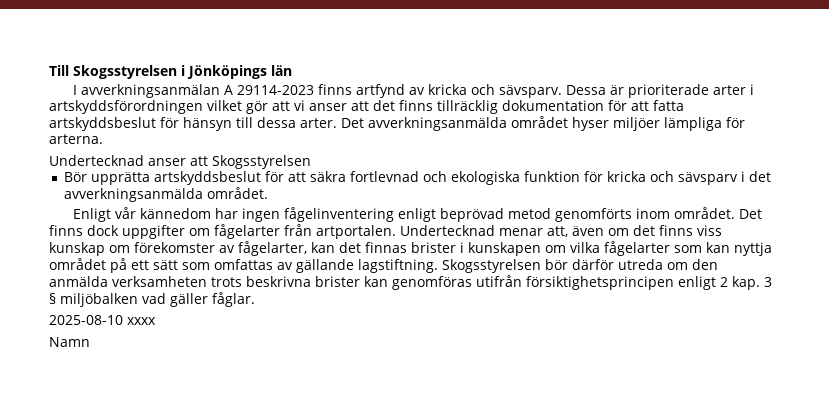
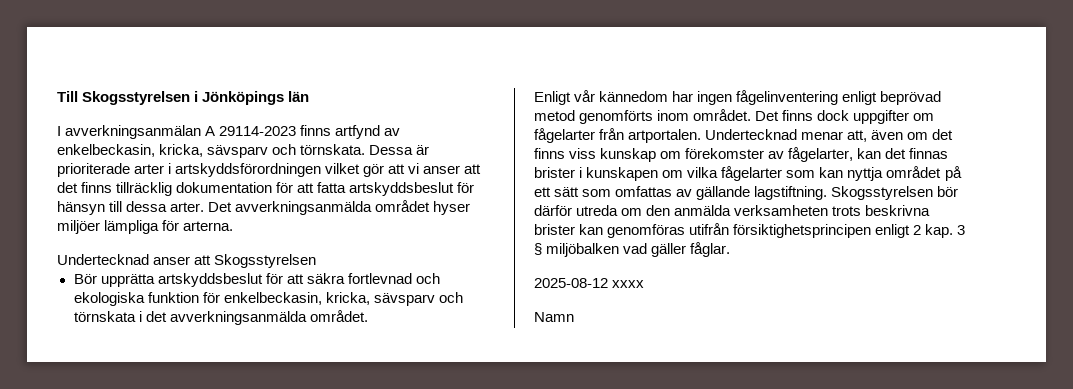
[427,84,562,98] kricka och sävsparv. -> [57,144,366,158] enkelbeckasin, kricka, sävsparv och törnskata.
[606,171,738,185] kricka och sävsparv -> [223,292,463,306] [73,311,136,322] enkelbeckasin, kricka, sävsparv och törnskata
[49,315,123,325] 2025-08-10 -> [534,278,608,288] 2025-08-12

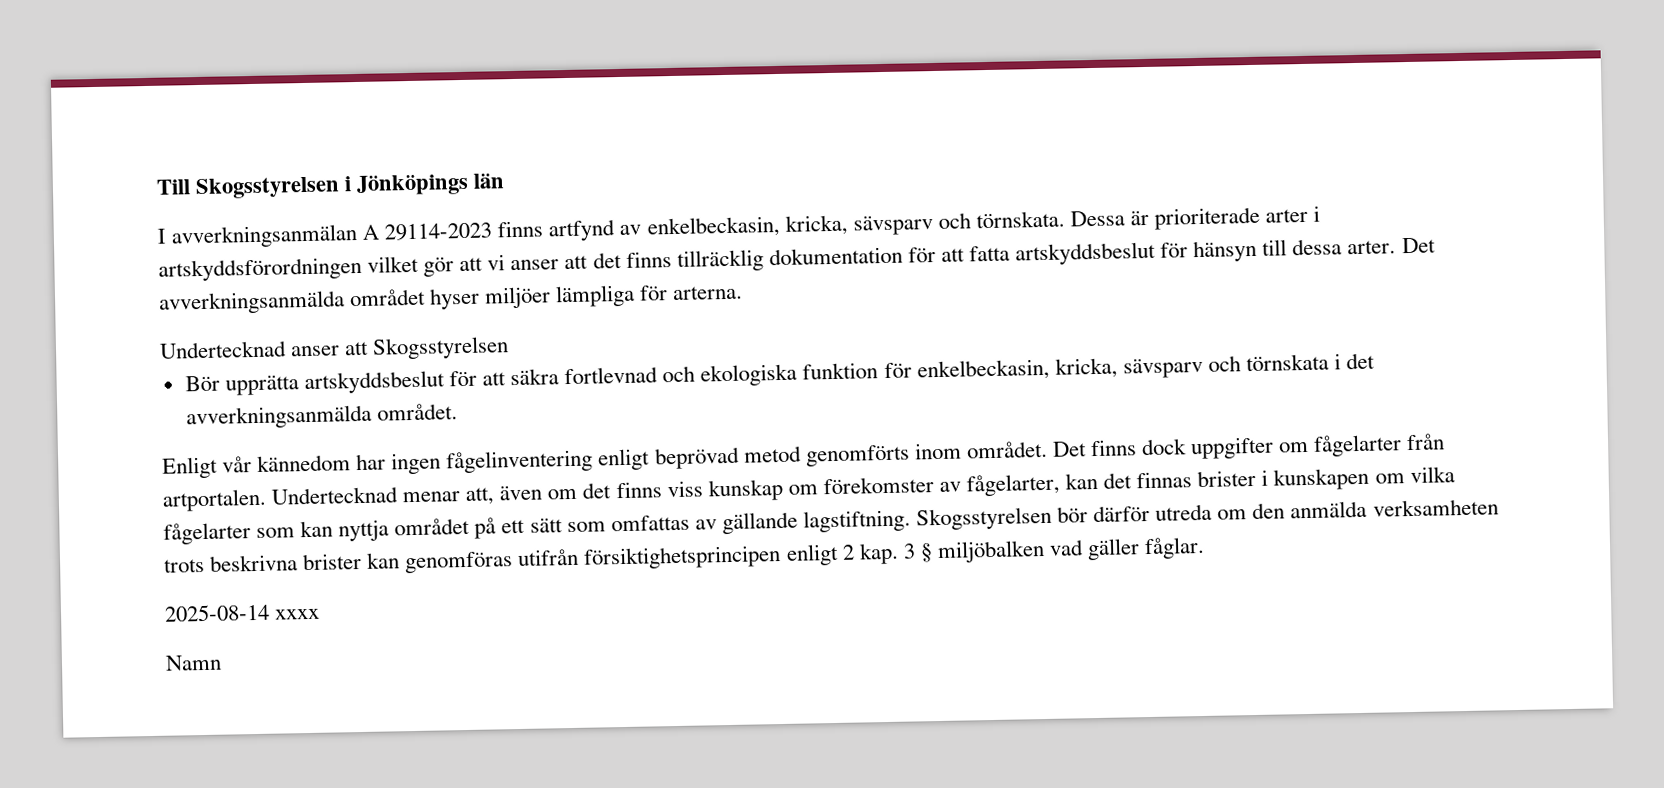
[534,278,608,288] 2025-08-12 -> [164,603,270,622] 2025-08-14

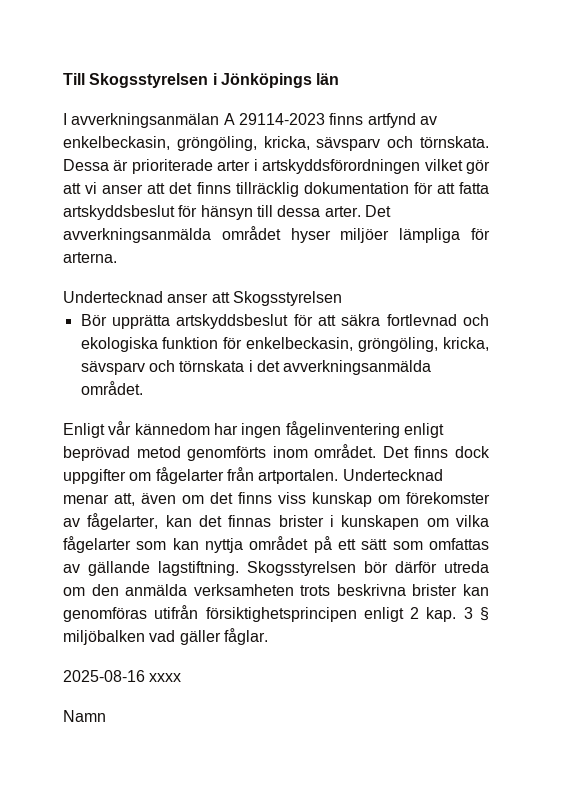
(780, 227) none -> [176,136,257,151] gröngöling,
(1050, 370) none -> [358,337,439,352] gröngöling,
[164,603,270,622] 2025-08-14 -> [63,670,145,682] 2025-08-16

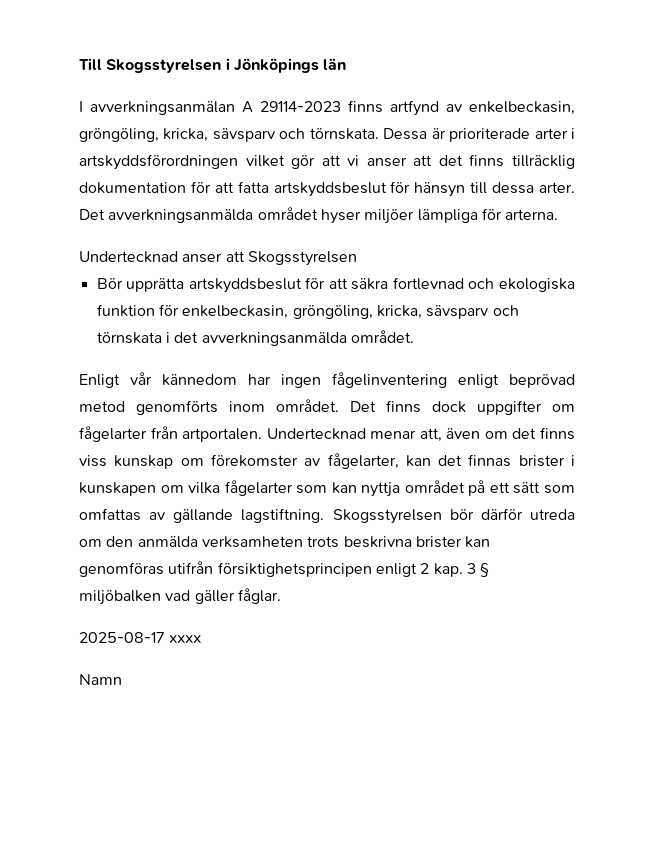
[63,670,145,682] 2025-08-16 -> [79,632,165,643] 2025-08-17

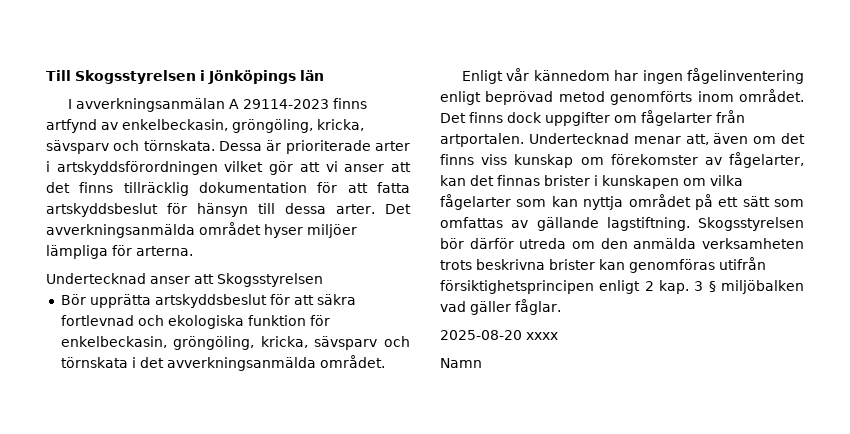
[79,632,165,643] 2025-08-17 -> [440,330,522,340] 2025-08-20

